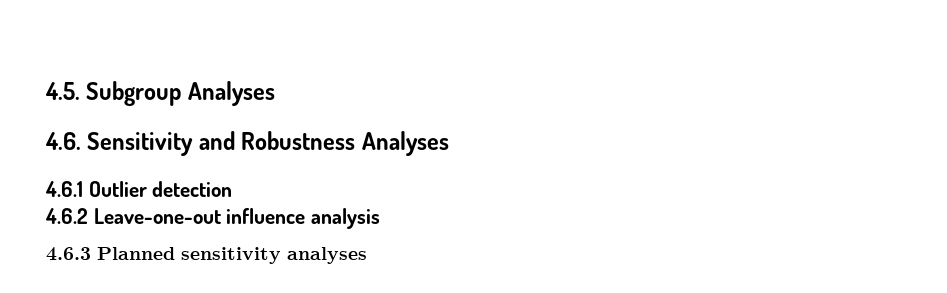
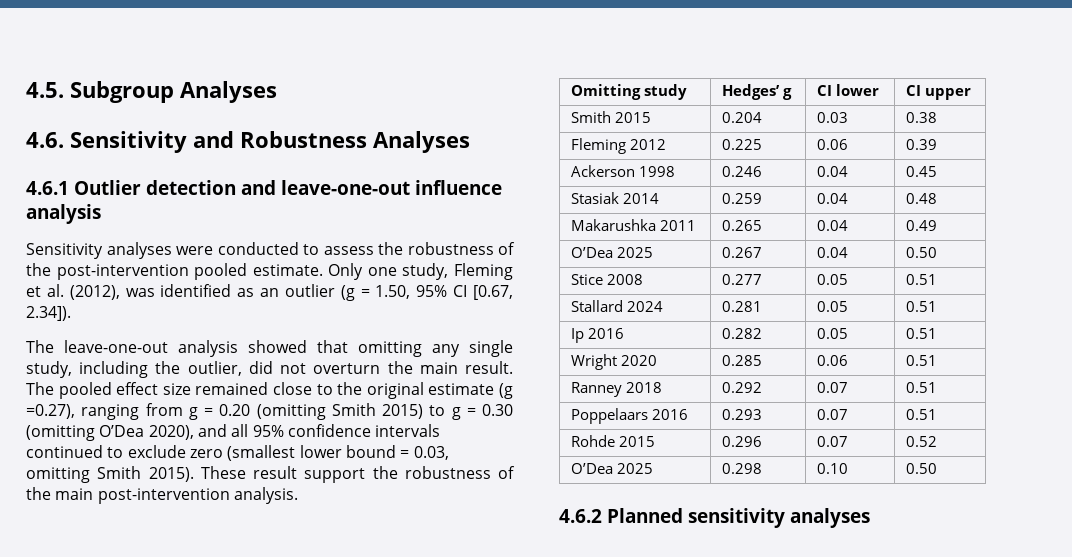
[45,208,221,224] // 4.6.2 Leave-one-out -> [241,180,410,195] and leave-one-out
[46,247,91,261] 4.6.3 -> [26,242,515,259] [26,263,513,280] [26,284,514,301] [26,306,71,321] [26,340,513,357] [26,361,513,378] [26,382,514,399] [26,403,513,420] [26,424,441,441] [26,445,449,461] [26,466,515,483] [26,487,298,504] [571,84,688,100] [722,84,793,100] [817,84,880,96] [906,85,972,100] [571,111,652,123] [722,112,763,123] [817,112,849,123] [906,112,938,123] [571,138,667,154] [722,139,763,150] [817,139,849,150] [906,139,938,150] [571,165,676,177] [722,166,763,177] [817,166,849,177] [906,166,938,177] [571,192,660,204] [722,193,763,204] [817,193,849,204] [906,193,938,204] [571,219,697,231] [722,220,763,231] [817,220,849,231] [906,220,938,231] [571,247,654,258] [722,247,763,258] [817,247,849,258] [906,247,938,258] [571,274,644,285] [722,274,763,285] [817,274,849,285] [906,274,938,285] [571,300,664,312] [722,301,763,312] [817,301,849,312] [906,301,938,312] [571,328,625,343] [722,328,763,339] [817,328,849,339] [906,328,938,339] [571,354,658,370] [722,355,763,366] [817,355,849,366] [906,355,938,366] [571,382,663,397] [722,382,763,393] [817,382,849,393] [906,382,938,393] [571,408,689,424] [722,409,763,420] [817,409,849,420] [906,409,938,420] [571,435,656,447] [722,436,763,447] [817,436,849,447] [906,436,938,447] [571,463,654,474] [722,463,763,474] [817,463,849,474] [906,463,938,474] [559,509,602,523] Sensitivity analyses were conducted to assess the robustness of the post-intervention pooled estimate. Only one study, Fleming et al. (2012), was identified as an outlier (g = 1.50, 95% CI [0.67, 2.34]). // The leave-one-out analysis showed that omitting any single study, including the outlier, did not overturn the main result. The pooled effect size remained close to the original estimate (g =0.27), ranging from g = 0.20 (omitting Smith 2015) to g = 0.30 (omitting O’Dea 2020), and all 95% confidence intervals continued to exclude zero (smallest lower bound = 0.03, omitting Smith 2015). These result support the robustness of the main post-intervention analysis. // Omitting study | Hedges’ g | CI lower | CI upper // Smith 2015 | 0.204 | 0.03 | 0.38 // Fleming 2012 | 0.225 | 0.06 | 0.39 // Ackerson 1998 | 0.246 | 0.04 | 0.45 // Stasiak 2014 | 0.259 | 0.04 | 0.48 // Makarushka 2011 | 0.265 | 0.04 | 0.49 // O’Dea 2025 | 0.267 | 0.04 | 0.50 // Stice 2008 | 0.277 | 0.05 | 0.51 // Stallard 2024 | 0.281 | 0.05 | 0.51 // Ip 2016 | 0.282 | 0.05 | 0.51 // Wright 2020 | 0.285 | 0.06 | 0.51 // Ranney 2018 | 0.292 | 0.07 | 0.51 // Poppelaars 2016 | 0.293 | 0.07 | 0.51 // Rohde 2015 | 0.296 | 0.07 | 0.52 // O’Dea 2025 | 0.298 | 0.10 | 0.50 // 4.6.2

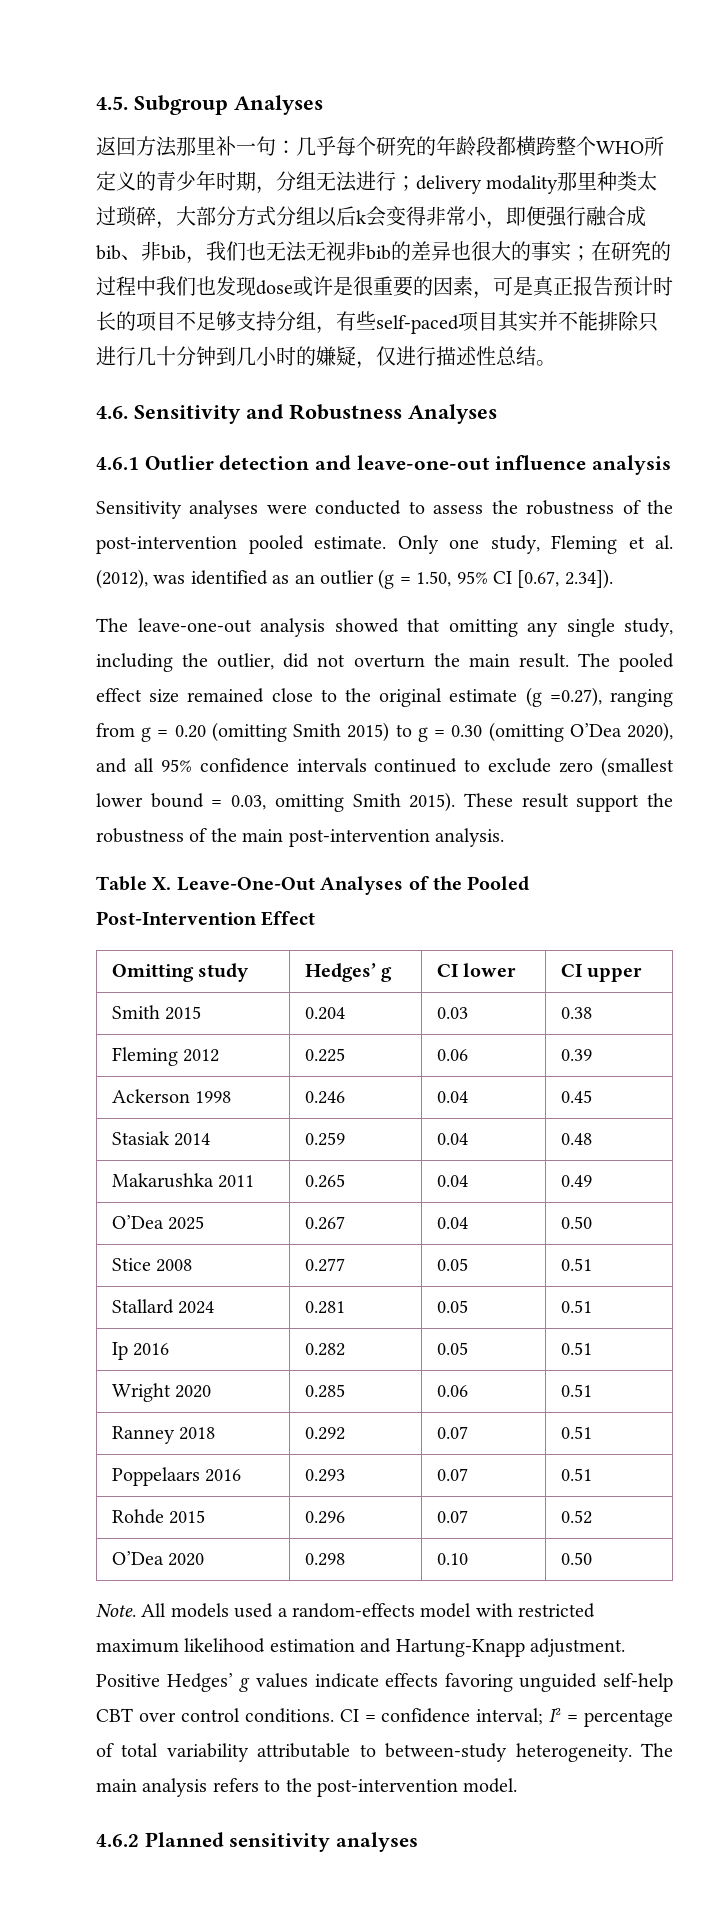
(277, 92) none -> [96,136,664,157] [96,171,658,194] [96,206,646,229] [96,241,671,264] [96,276,673,299] [96,311,658,334] [96,346,556,369] // 返回方法那里补一句：几乎每个研究的年龄段都横跨整个WHO所定义的青少年时期，分组无法进行；delivery modality那里种类太过琐碎，大部分方式分组以后k会变得非常小，即便强行融合成bib、非bib，我们也无法无视非bib的差异也很大的事实；在研究的过程中我们也发现dose或许是很重要的因素，可是真正报告预计时长的项目不足够支持分组，有些self-paced项目其实并不能排除只进行几十分钟到几小时的嫌疑，仅进行描述性总结。
(298, 495) none -> [96,876,530,895] [96,911,316,926] // Table X. Leave-One-Out Analyses of the Pooled Post-Intervention Effect
[617,463,654,474] 2025 -> [168,1553,205,1566] 2020
(938, 468) none -> [96,1603,596,1618] [96,1638,625,1657] [96,1673,673,1692] [96,1708,673,1727] [96,1743,673,1762] [96,1778,518,1797] // Note. All models used a random-effects model with restricted maximum likelihood estimation and Hartung-Knapp adjustment. Positive Hedges’ g values indicate effects favoring unguided self-help CBT over control conditions. CI = confidence interval; I² = percentage of total variability attributable to between-study heterogeneity. The main analysis refers to the post-intervention model.

